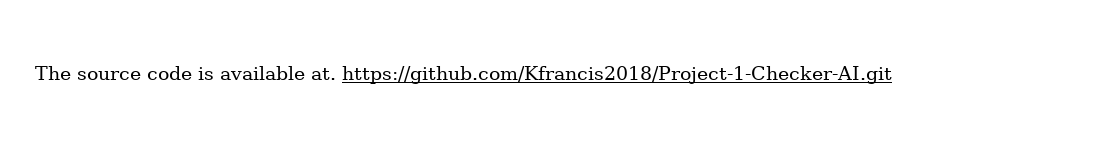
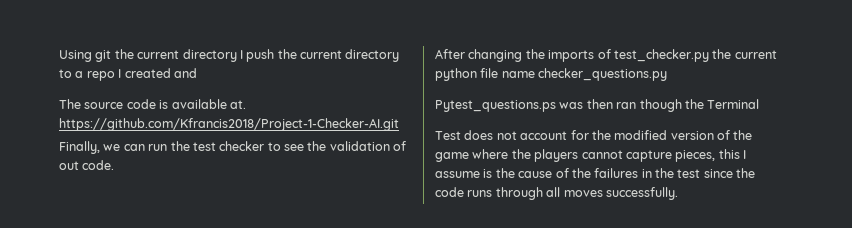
(35, 73) none -> [59,49,400,62] [59,68,197,81] Using git the current directory I push the current directory to a repo I created and //
(892, 75) none -> [59,141,407,154] [59,160,115,170] [435,49,777,62] [435,68,668,81] [435,99,760,112] [435,130,753,140] [435,149,746,162] [435,168,756,178] [435,187,678,200] // Finally, we can run the test checker to see the validation of out code. // After changing the imports of test_checker.py the current python file name checker_questions.py // Pytest_questions.ps was then ran though the Terminal // Test does not account for the modified version of the game where the players cannot capture pieces, this I assume is the cause of the failures in the test since the code runs through all moves successfully.

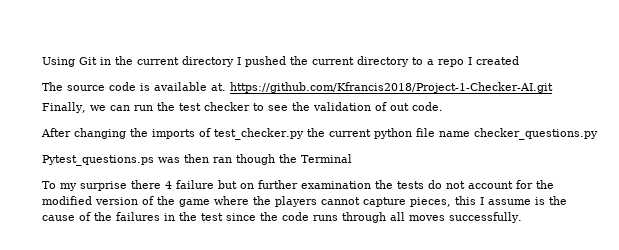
[95,50,112,62] git -> [79,57,111,65] Git in
[246,49,275,62] push -> [245,56,286,67] pushed
[173,68,197,78] and -> (519, 60) none
[435,130,494,140] Test does -> [42,180,442,191] To my surprise there 4 failure but on further examination the tests do

